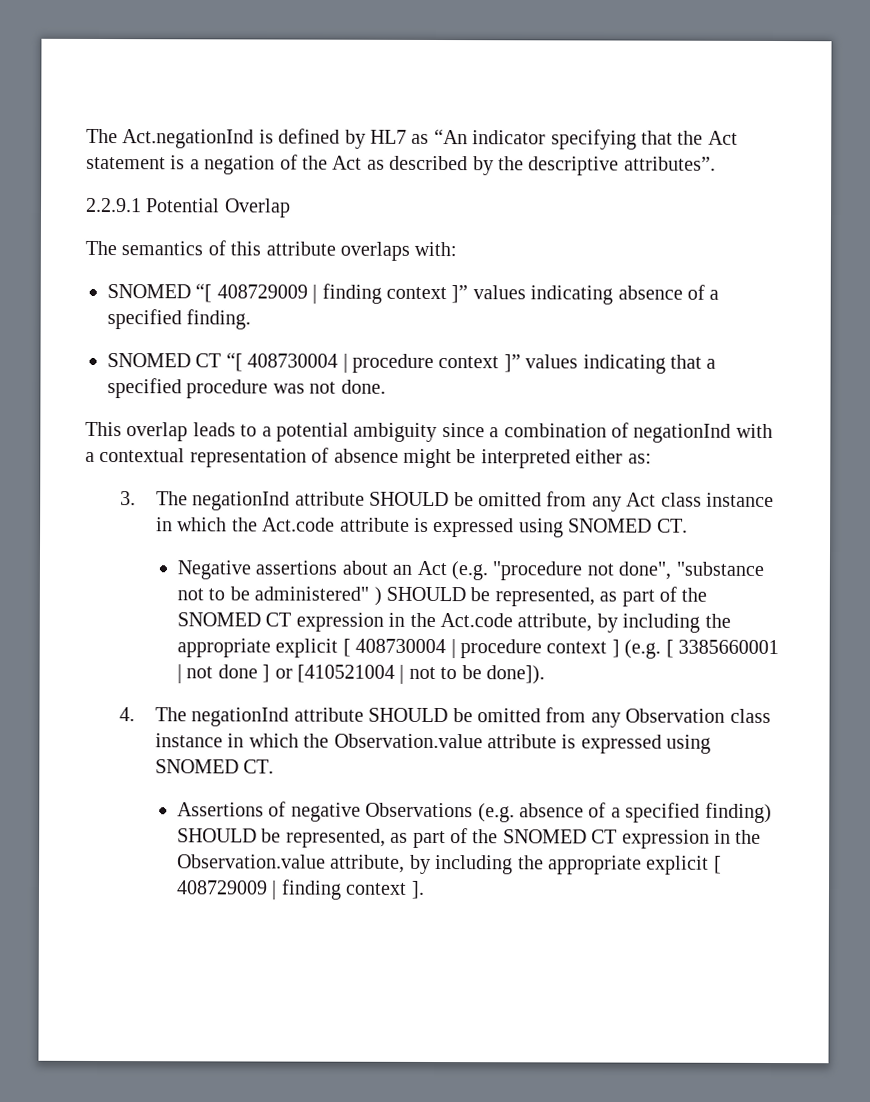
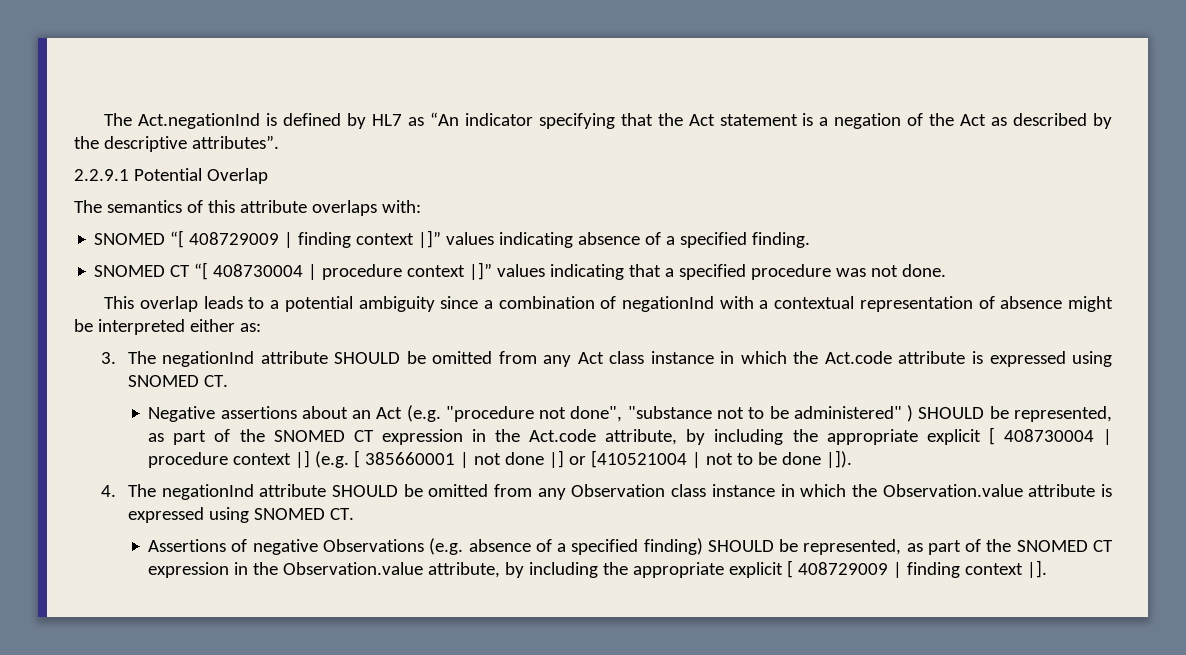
[451,285,469,304] ]” -> [418,230,442,248] |]”
[503,354,521,373] ]” -> [469,262,493,280] |]”
[611,639,620,658] ] -> [295,450,311,468] |]
[677,639,779,655] 3385660001 -> [365,452,456,465] 385660001
[262,664,271,683] ] -> [549,450,565,468] |]
[485,665,545,685] done]). -> [782,450,853,468] done |]).
[410,880,425,899] ]. -> [1027,560,1048,578] |].

